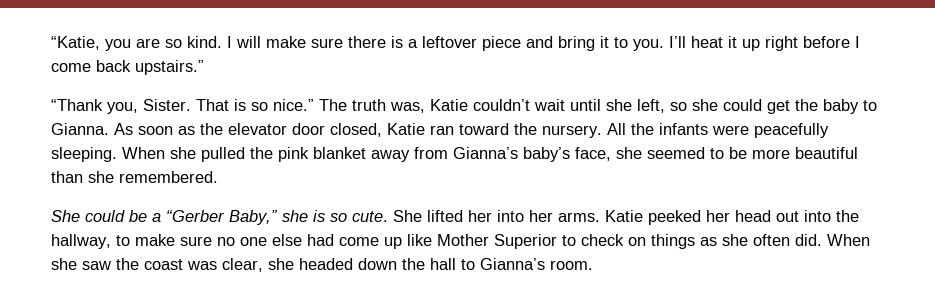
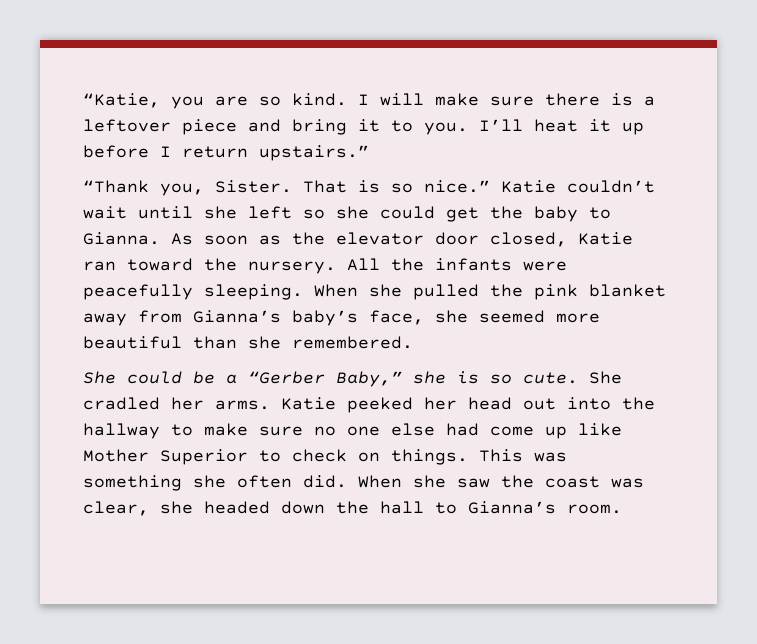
[765,36,798,51] right -> (644, 128) none
[51,60,131,72] come back -> [182,146,248,158] return
[319,99,425,113] The truth was, -> (490, 186) none
[637,99,665,113] left, -> [248,206,292,219] left
[710,147,747,159] to be -> (545, 316) none
[427,210,524,222] lifted her into -> [83,397,160,410] cradled
[51,234,111,249] hallway, -> [83,423,160,439] hallway
[651,234,717,249] things as -> [391,449,567,465] [83,475,182,491] things. This was something

